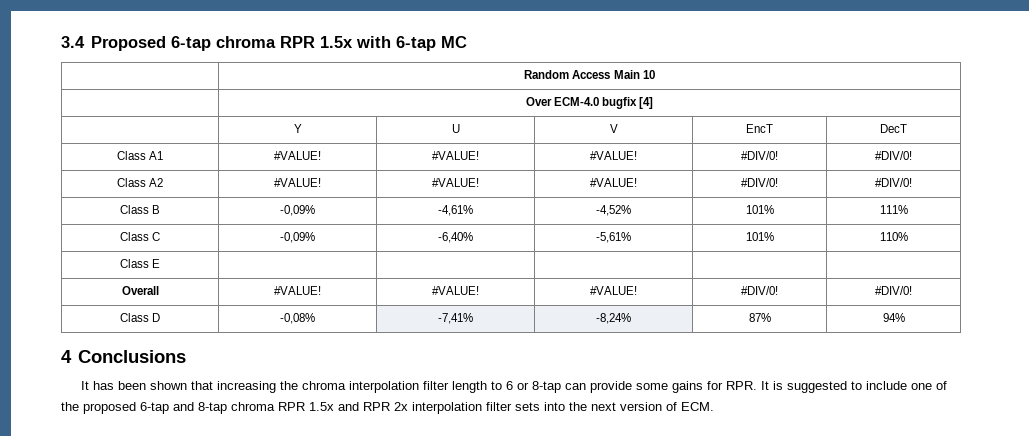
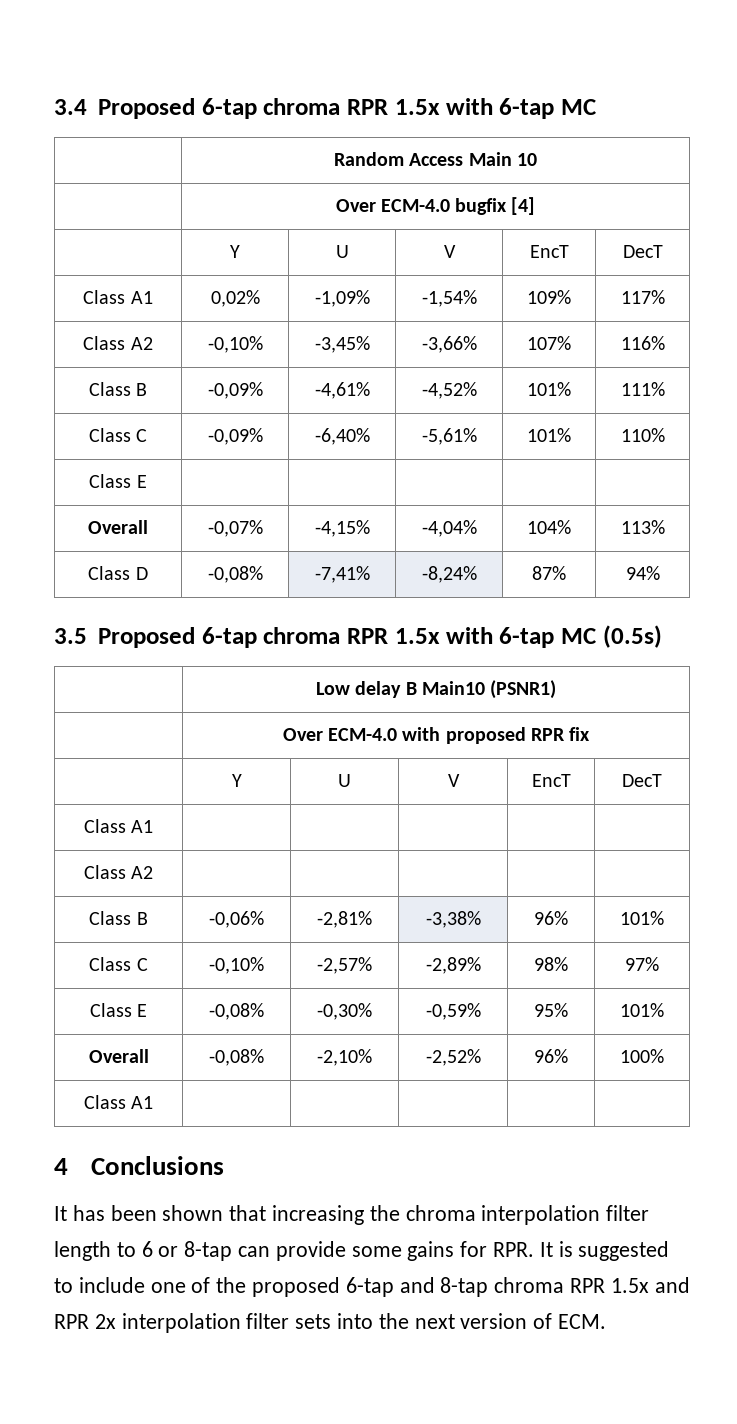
[274,151,321,160] [432,151,479,160] [590,151,637,160] [741,151,778,160] [875,151,912,160] [116,178,164,187] [274,178,321,187] [432,178,479,187] [590,178,637,187] [741,178,778,187] [875,178,912,187] #VALUE! | #VALUE! | #VALUE! | #DIV/0! | #DIV/0! // Class A2 | #VALUE! | #VALUE! | #VALUE! | #DIV/0! | #DIV/0! -> [210,290,260,307] [314,290,370,307] [421,290,477,307] [527,290,571,304] [620,290,665,304] [83,336,153,350] [207,336,263,353] [314,336,370,353] [421,336,477,353] [527,336,571,350] [620,336,665,350] 0,02% | -1,09% | -1,54% | 109% | 117% // Class A2 | -0,10% | -3,45% | -3,66% | 107% | 116%
[274,286,321,295] [432,286,479,295] [590,286,637,295] [741,286,778,295] [875,286,912,295] #VALUE! | #VALUE! | #VALUE! | #DIV/0! | #DIV/0! -> [207,520,263,537] [314,520,370,537] [421,520,477,537] [527,520,571,534] [620,520,665,534] -0,07% | -4,15% | -4,04% | 104% | 113%
(905, 317) none -> [54,625,662,648] [315,680,557,699] [282,727,591,744] [231,774,242,787] [338,774,351,787] [447,774,460,787] [531,774,571,787] [622,774,662,787] [83,819,154,833] [83,865,154,879] [89,911,148,925] [209,911,264,928] [317,911,372,928] [425,911,481,928] [534,911,568,925] [620,911,664,925] [89,957,148,971] [209,957,264,974] [317,957,372,974] [425,957,481,974] [534,957,568,971] [625,957,659,971] [89,1003,148,1017] [209,1003,264,1020] [317,1003,372,1020] [425,1003,481,1020] [534,1003,568,1017] [620,1003,664,1017] [88,1049,149,1063] [209,1049,264,1066] [317,1049,372,1066] [425,1049,481,1066] [534,1049,568,1063] [620,1049,664,1063] [83,1095,154,1109] // 3.5 Proposed 6-tap chroma RPR 1.5x with 6-tap MC (0.5s) // | Low delay B Main10 (PSNR1) // | Over ECM-4.0 with proposed RPR fix // | Y | U | V | EncT | DecT // Class A1 | | | | | // Class A2 | | | | | // Class B | -0,06% | -2,81% | -3,38% | 96% | 101% // Class C | -0,10% | -2,57% | -2,89% | 98% | 97% // Class E | -0,08% | -0,30% | -0,59% | 95% | 101% // Overall | -0,08% | -2,10% | -2,52% | 96% | 100% // Class A1 | | | | |

